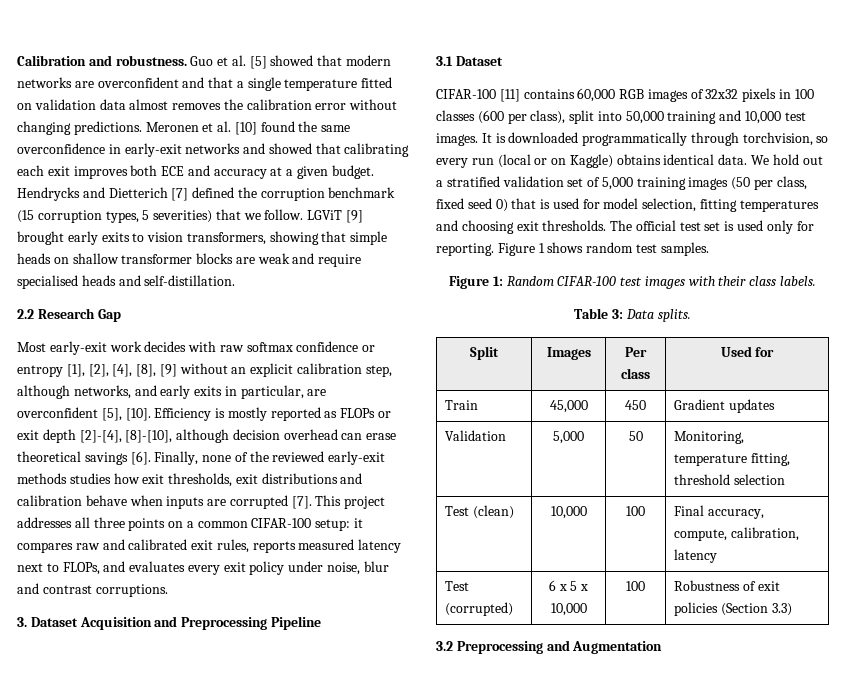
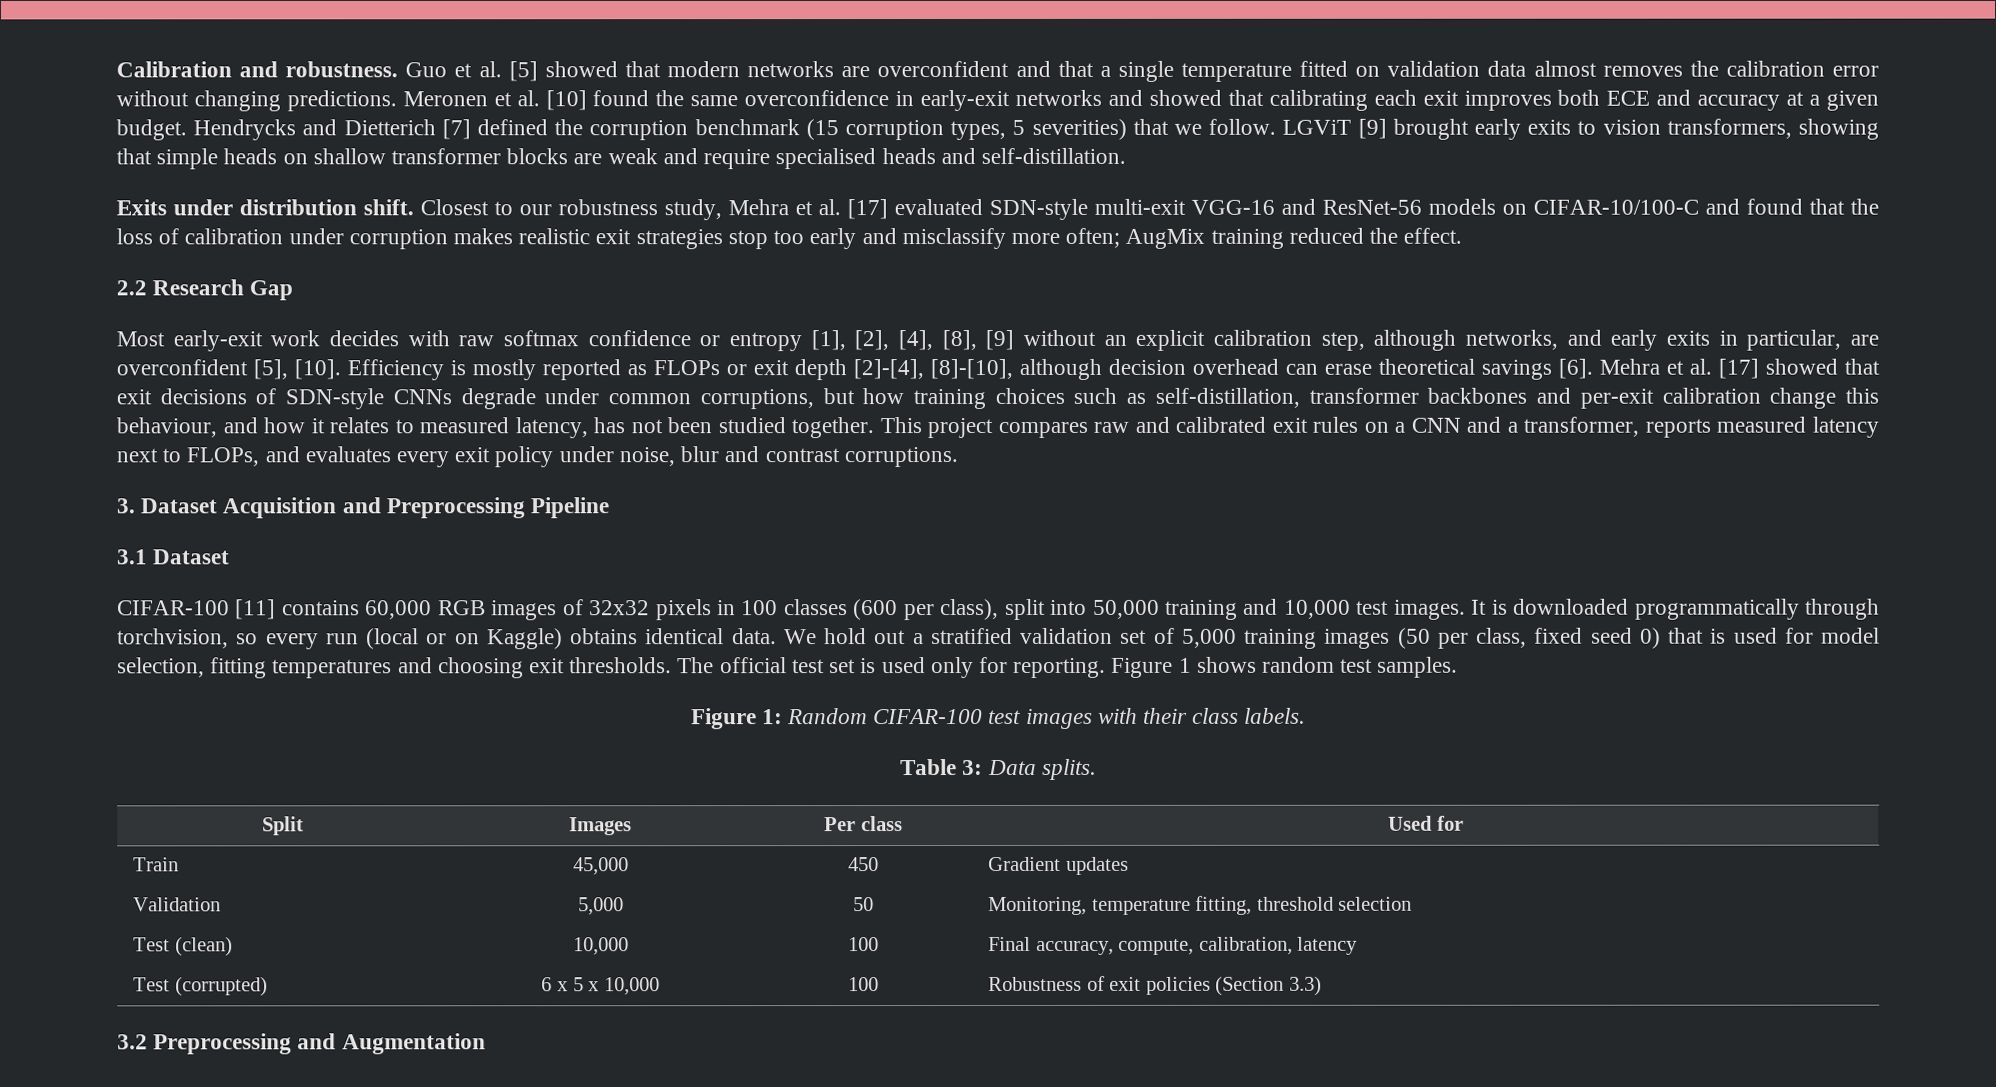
(236, 280) none -> [116,198,1879,221] [116,227,1463,250] // Exits under distribution shift. Closest to our robustness study, Mehra et al. [17] evaluated SDN-style multi-exit VGG-16 and ResNet-56 models on CIFAR-10/100-C and found that the loss of calibration under corruption makes realistic exit strategies stop too early and misclassify more often; AugMix training reduced the effect.
[154,451,386,465] [17,473,363,487] [17,495,386,509] [17,517,364,531] Finally, none of the reviewed early-exit methods studies how exit thresholds, exit distributions and calibration behave when inputs are corrupted [7]. This project addresses all three points on a common CIFAR-100 setup: it -> [1599,358,1880,379] [116,387,1880,410] [116,417,994,439] Mehra et al. [17] showed that exit decisions of SDN-style CNNs degrade under common corruptions, but how training choices such as self-distillation, transformer backbones and per-exit calibration change this behaviour, and how it relates to measured latency, has not been studied together. This project
[216,539,249,553] rules, -> [1312,416,1640,437] rules on a CNN and a transformer,

